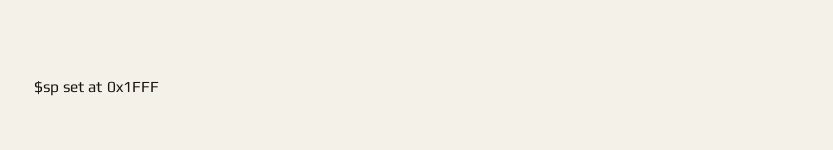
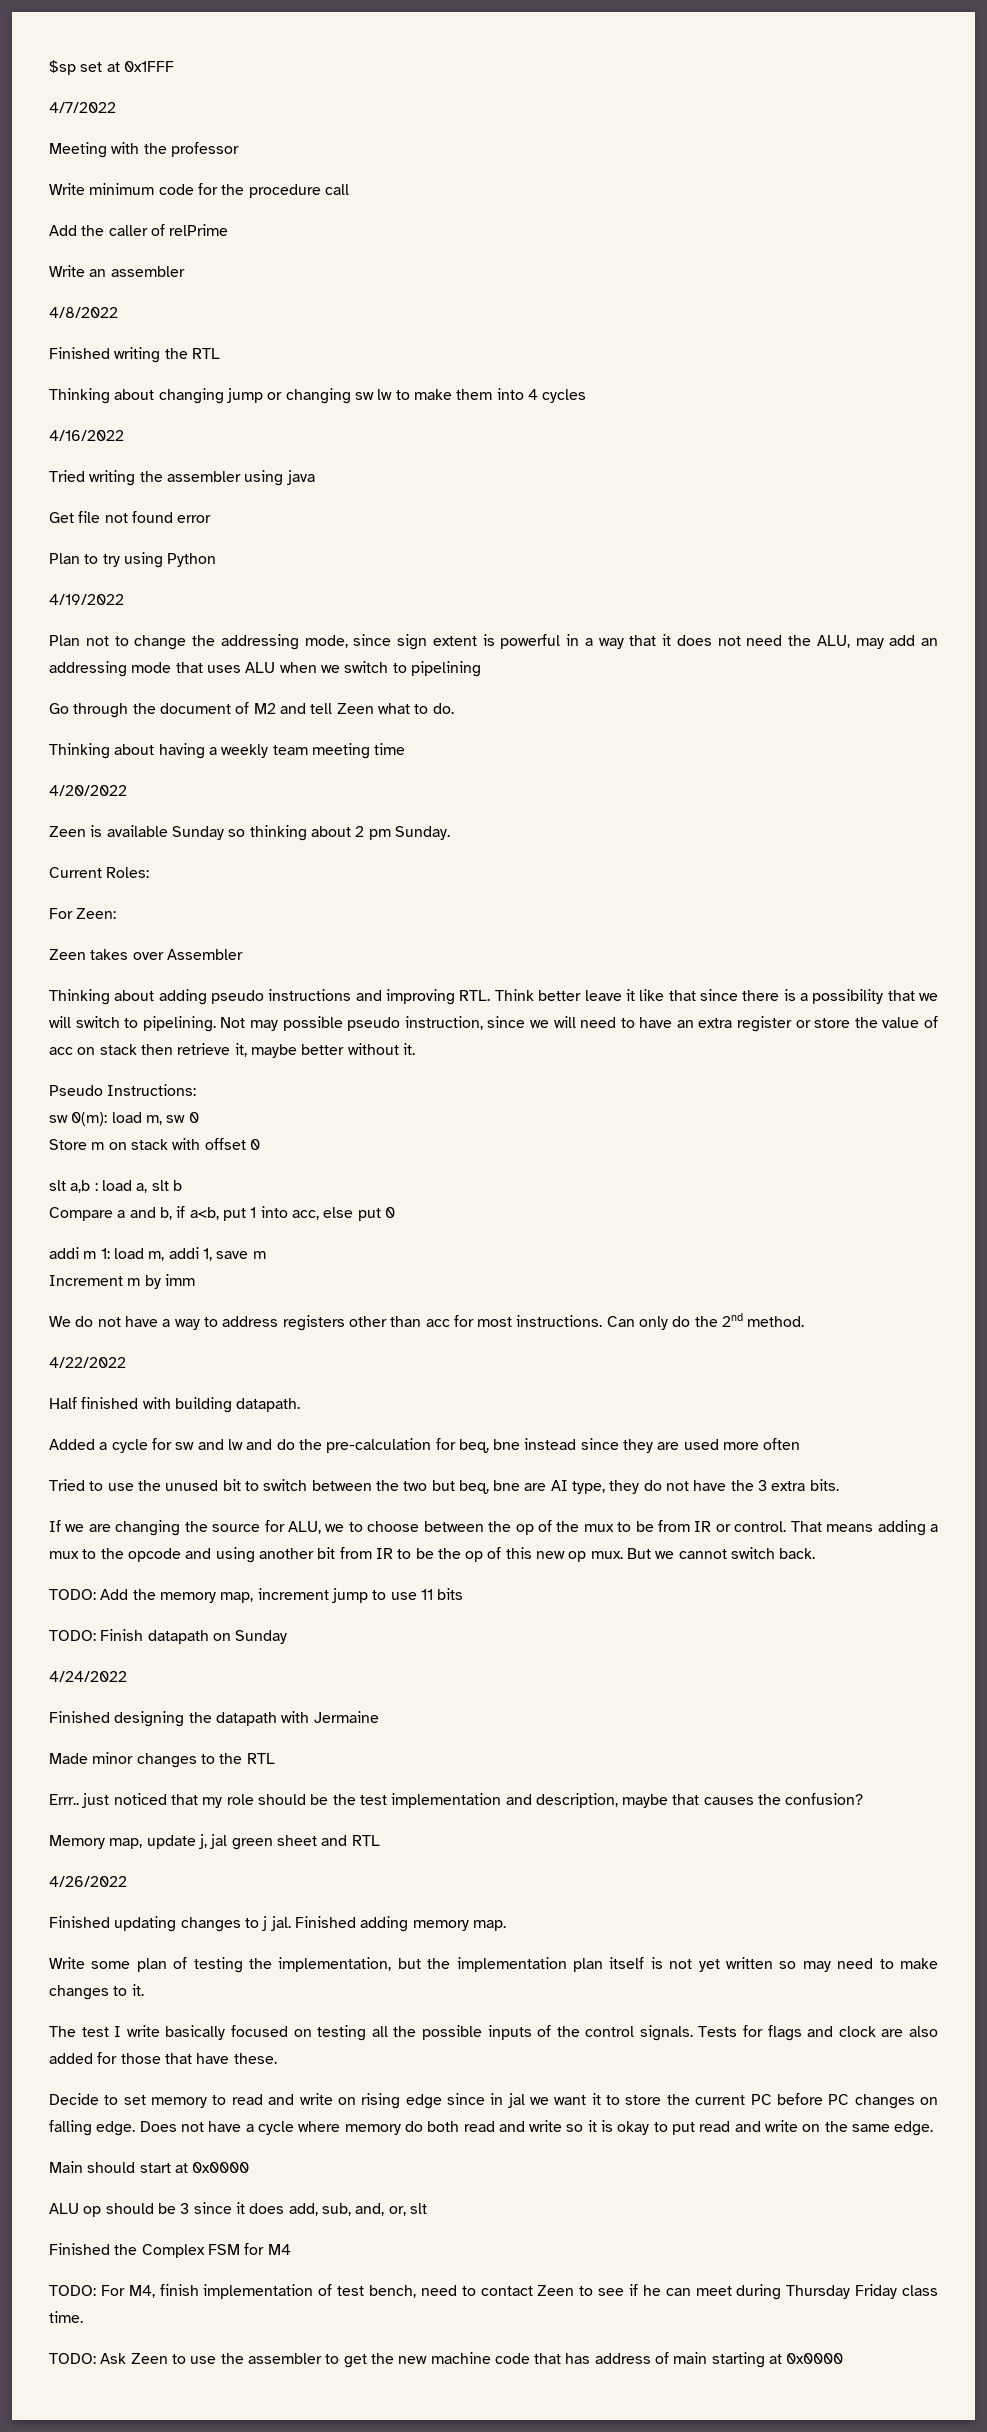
(159, 87) none -> [49,102,116,113] [49,142,239,158] [49,183,349,198] [49,224,229,236] [49,265,185,277] [49,307,118,318] [49,347,220,363] [49,388,587,404] [49,430,124,441] [49,470,315,486] [49,511,212,523] [49,552,217,568] [49,594,124,605] [49,634,938,650] [49,661,481,677] [49,702,454,718] [49,743,406,759] [49,785,127,796] [49,825,450,841] [49,867,150,878] [49,908,117,919] [49,949,243,960] [49,989,939,1005] [49,1016,939,1032] [49,1043,415,1058] [49,1084,197,1096] [49,1112,199,1126] [49,1138,260,1150] [49,1180,182,1193] [49,1206,395,1221] [49,1247,266,1261] [49,1274,195,1289] [49,1313,805,1331] [49,1357,126,1368] [49,1397,301,1413] [49,1438,801,1453] [49,1479,839,1494] [49,1520,938,1536] [49,1547,816,1563] [49,1588,464,1603] [49,1629,288,1644] [49,1671,127,1682] [49,1711,379,1727] [49,1752,275,1768] [49,1793,864,1808] [49,1834,380,1850] [49,1876,127,1887] [49,1916,506,1932] [49,1957,938,1973] [49,1984,144,2000] [49,2025,939,2041] [49,2052,277,2064] [49,2093,939,2109] [49,2120,934,2136] [49,2161,250,2173] [49,2202,427,2217] [49,2243,291,2258] [49,2284,939,2300] [49,2311,83,2323] [49,2352,844,2368] // 4/7/2022 // Meeting with the professor // Write minimum code for the procedure call // Add the caller of relPrime // Write an assembler // 4/8/2022 // Finished writing the RTL // Thinking about changing jump or changing sw lw to make them into 4 cycles // 4/16/2022 // Tried writing the assembler using java // Get file not found error // Plan to try using Python // 4/19/2022 // Plan not to change the addressing mode, since sign extent is powerful in a way that it does not need the ALU, may add an addressing mode that uses ALU when we switch to pipelining // Go through the document of M2 and tell Zeen what to do. // Thinking about having a weekly team meeting time // 4/20/2022 // Zeen is available Sunday so thinking about 2 pm Sunday. // Current Roles: // For Zeen: // Zeen takes over Assembler // Thinking about adding pseudo instructions and improving RTL. Think better leave it like that since there is a possibility that we will switch to pipelining. Not may possible pseudo instruction, since we will need to have an extra register or store the value of acc on stack then retrieve it, maybe better without it. // Pseudo Instructions: // sw 0(m): load m, sw 0 // Store m on stack with offset 0 // slt a,b : load a, slt b // Compare a and b, if a<b, put 1 into acc, else put 0 // addi m 1: load m, addi 1, save m // Increment m by imm // We do not have a way to address registers other than acc for most instructions. Can only do the 2nd method. // 4/22/2022 // Half finished with building datapath. // Added a cycle for sw and lw and do the pre-calculation for beq, bne instead since they are used more often // Tried to use the unused bit to switch between the two but beq, bne are AI type, they do not have the 3 extra bits. // If we are changing the source for ALU, we to choose between the op of the mux to be from IR or control. That means adding a mux to the opcode and using another bit from IR to be the op of this new op mux. But we cannot switch back. // TODO: Add the memory map, increment jump to use 11 bits // TODO: Finish datapath on Sunday // 4/24/2022 // Finished designing the datapath with Jermaine // Made minor changes to the RTL // Errr.. just noticed that my role should be the test implementation and description, maybe that causes the confusion? // Memory map, update j, jal green sheet and RTL // 4/26/2022 // Finished updating changes to j jal. Finished adding memory map. // Write some plan of testing the implementation, but the implementation plan itself is not yet written so may need to make changes to it. // The test I write basically focused on testing all the possible inputs of the control signals. Tests for flags and clock are also added for those that have these. // Decide to set memory to read and write on rising edge since in jal we want it to store the current PC before PC changes on falling edge. Does not have a cycle where memory do both read and write so it is okay to put read and write on the same edge. // Main should start at 0x0000 // ALU op should be 3 since it does add, sub, and, or, slt // Finished the Complex FSM for M4 // TODO: For M4, finish implementation of test bench, need to contact Zeen to see if he can meet during Thursday Friday class time. // TODO: Ask Zeen to use the assembler to get the new machine code that has address of main starting at 0x0000

